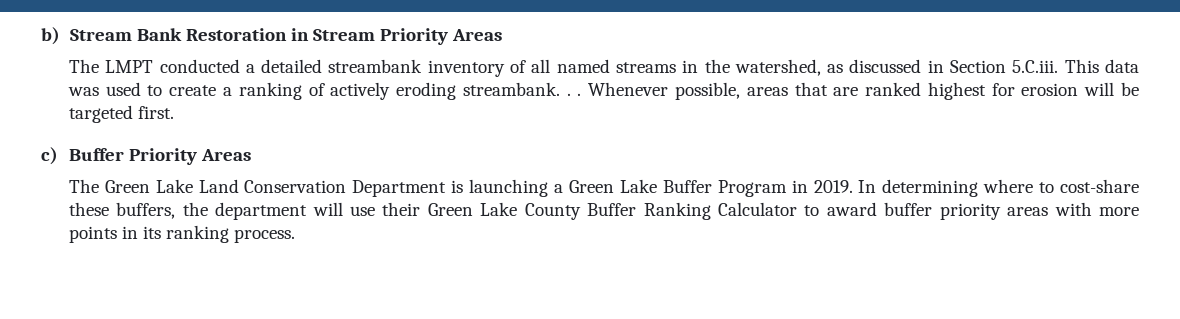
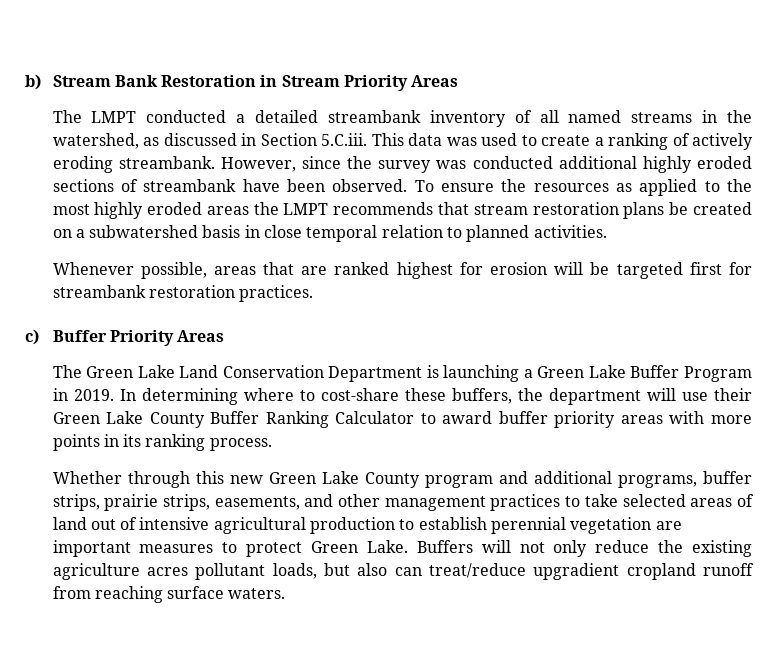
[566,93,582,96] . . -> [220,156,753,173] [52,179,752,196] [52,202,752,219] [52,225,607,242] However, since the survey was conducted additional highly eroded sections of streambank have been observed. To ensure the resources as applied to the most highly eroded areas the LMPT recommends that stream restoration plans be created on a subwatershed basis in close temporal relation to planned activities. //
[138,106,175,119] first. -> [689,262,753,275] [52,285,314,302] first for streambank restoration practices.
(296, 236) none -> [52,471,752,488] [52,494,755,511] [52,517,682,534] [52,540,752,557] [52,563,754,580] [52,586,286,603] // Whether through this new Green Lake County program and additional programs, buffer strips, prairie strips, easements, and other management practices to take selected areas of land out of intensive agricultural production to establish perennial vegetation are important measures to protect Green Lake. Buffers will not only reduce the existing agriculture acres pollutant loads, but also can treat/reduce upgradient cropland runoff from reaching surface waters.

